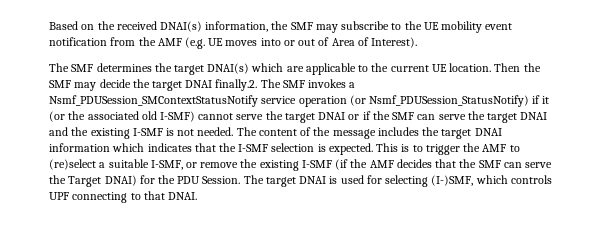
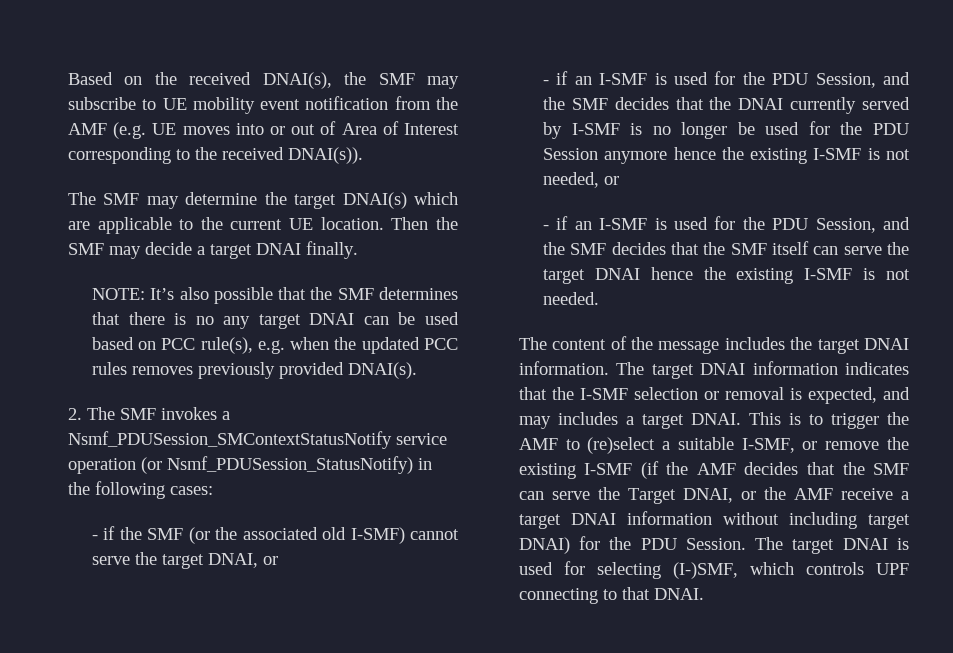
[160,21,269,32] DNAI(s) information, -> [262,72,332,89] DNAI(s),
[404,21,422,30] the -> (157, 104) none
[371,37,418,48] [49,63,152,72] Interest). // The SMF determines -> [403,123,459,135] [67,147,363,164] [67,192,258,209] Interest corresponding to the received DNAI(s)). // The SMF may determine
[132,79,258,91] the target DNAI finally.2. -> [196,241,358,259] [91,287,459,304] [91,312,460,329] [91,337,459,354] [91,362,417,379] [67,408,82,420] a target DNAI finally. // NOTE: It’s also possible that the SMF determines that there is no any target DNAI can be used based on PCC rule(s), e.g. when the updated PCC rules removes previously provided DNAI(s). // 2.
[532,95,550,104] if it -> [417,458,432,470] [67,481,213,499] [91,526,184,540] in the following cases: // - if the SMF
[318,111,415,120] DNAI or if the SMF -> [207,553,278,568] [542,71,910,88] [542,97,910,114] [542,121,910,139] [542,147,911,164] [542,172,619,188] [542,216,910,233] [542,241,809,255] DNAI, or // - if an I-SMF is used for the PDU Session, and the SMF decides that the DNAI currently served by I-SMF is no longer be used for the PDU Session anymore hence the existing I-SMF is not needed, or // - if an I-SMF is used for the PDU Session, and the SMF decides that the SMF itself
[49,127,69,136] and -> [650,267,693,280] hence
(234, 131) none -> (599, 298) //
[49,143,145,152] information which -> [518,361,838,379] information. The target DNAI information
[317,143,373,155] is expected. -> [703,387,910,404] [518,412,741,429] or removal is expected, and may includes a target DNAI.
(102, 181) none -> [682,487,909,503] [518,511,910,529] DNAI, or the AMF receive a target DNAI information without including target

